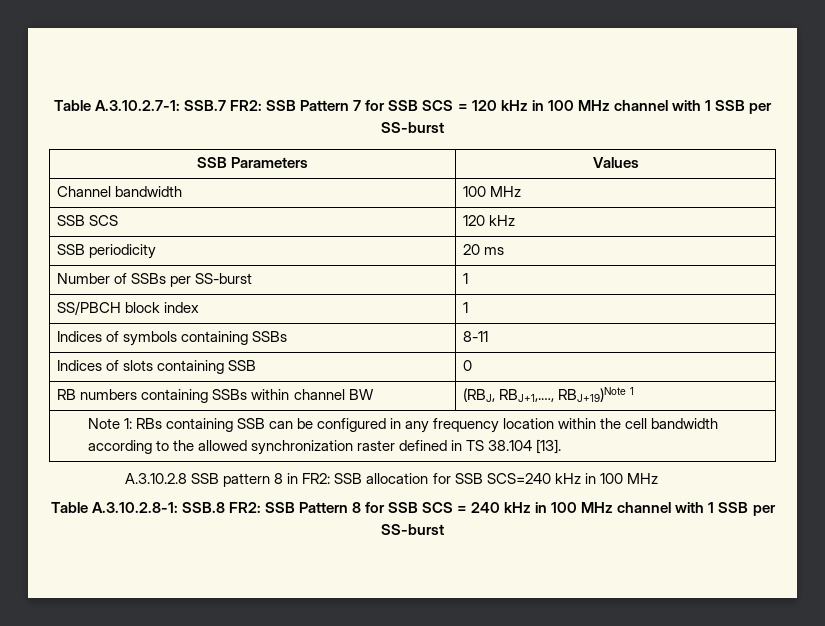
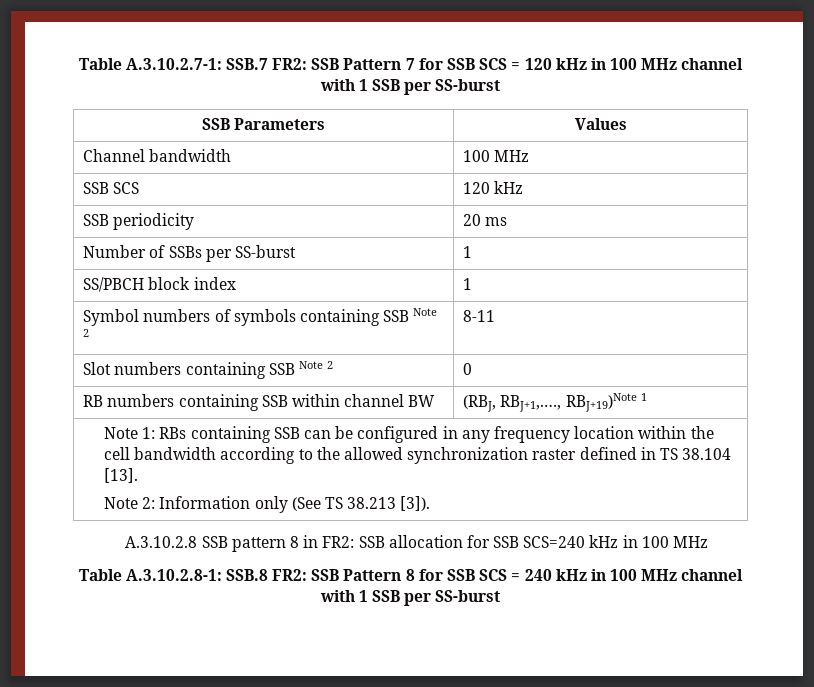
[57,331,103,342] Indices -> [83,309,211,326] Symbol numbers
[252,331,288,342] [463,331,489,342] [57,360,257,374] SSBs | 8-11 // Indices of slots containing SSB -> [383,308,438,322] [83,329,90,337] [463,310,496,322] [83,361,334,379] SSB Note 2 | 8-11 // Slot numbers containing SSB Note 2
[212,389,248,400] SSBs -> [261,395,288,407] SSB
(562, 446) none -> [104,496,431,513] // Note 2: Information only (See TS 38.213 [3]).

